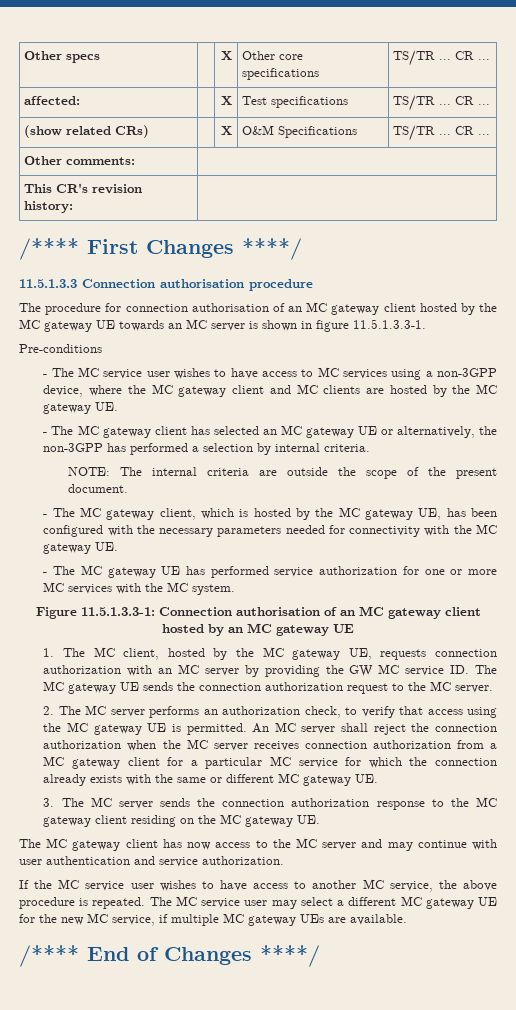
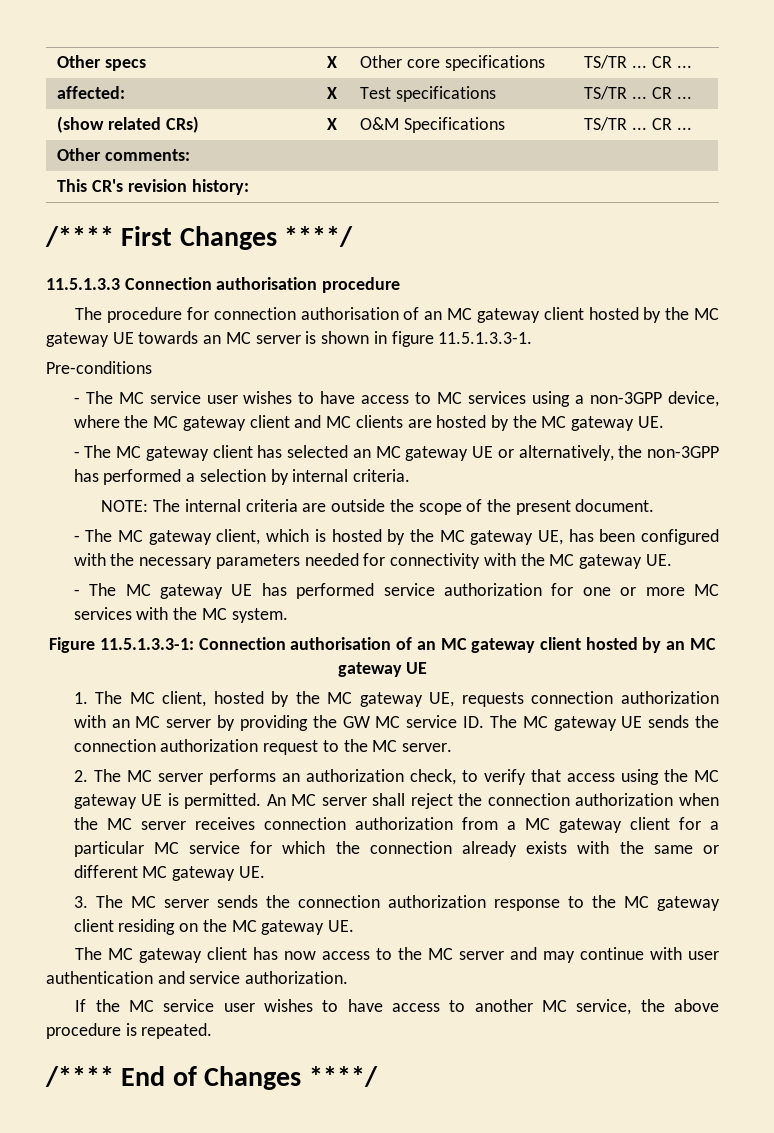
[149,896,497,909] [19,913,407,926] The MC service user may select a different MC gateway UE for the new MC service, if multiple MC gateway UEs are available. -> (213, 1031) none

